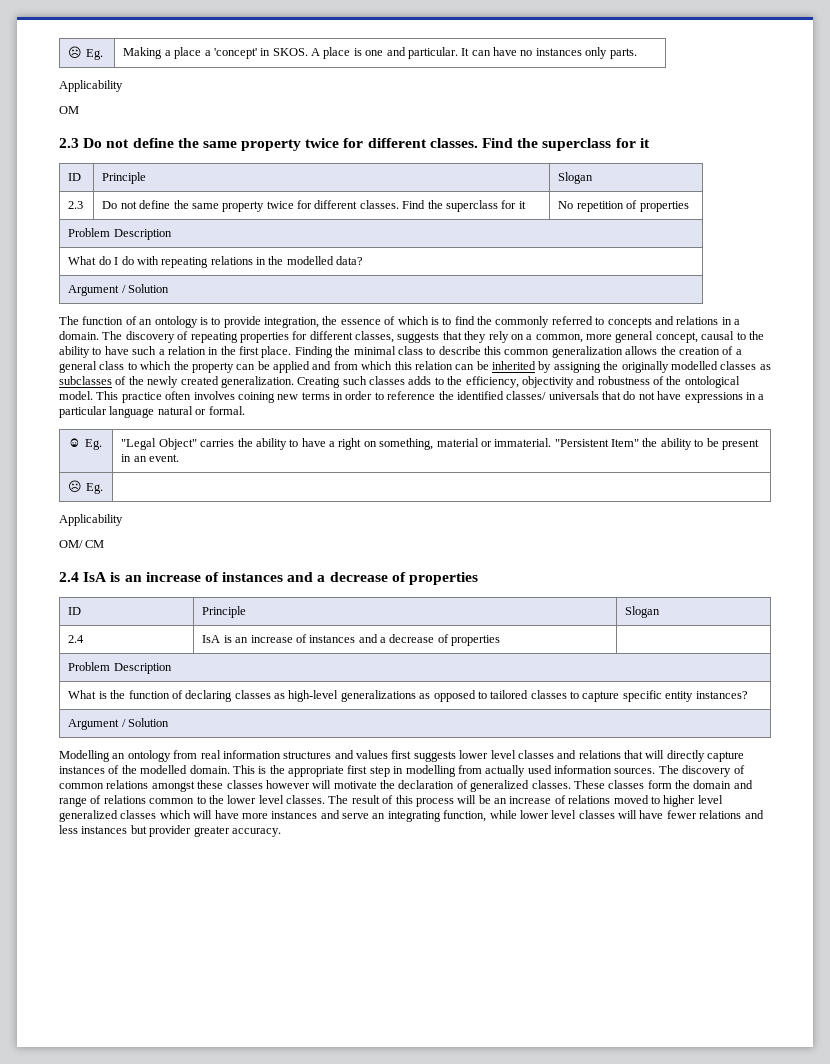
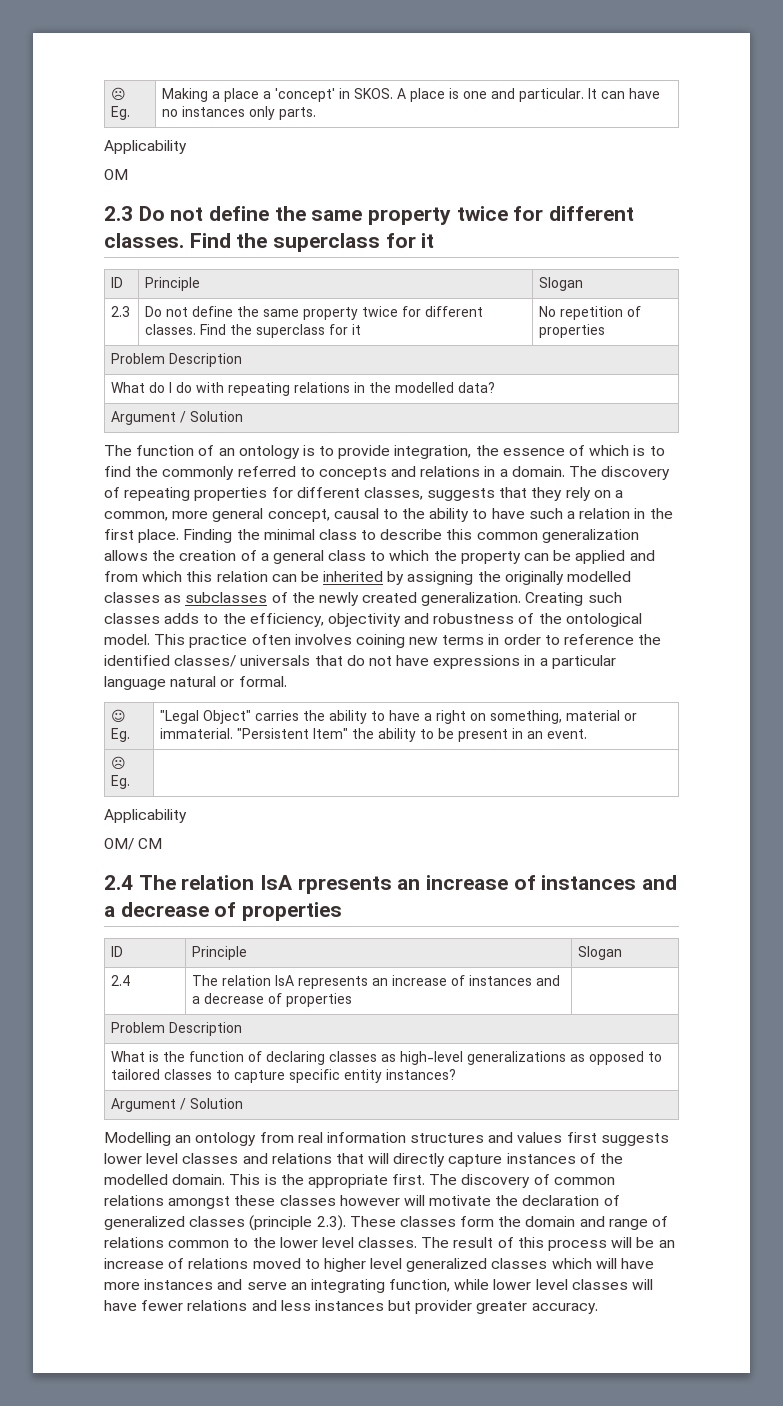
[83,572,121,582] IsA is -> [138,875,392,894] The relation IsA rpresents
[202,635,232,643] IsA is -> [192,975,369,989] The relation IsA represents
[347,765,656,777] first step in modelling from actually used information sources. -> [392,1174,426,1185] first.
[531,780,571,789] classes. -> [189,1215,346,1231] classes (principle 2.3).

